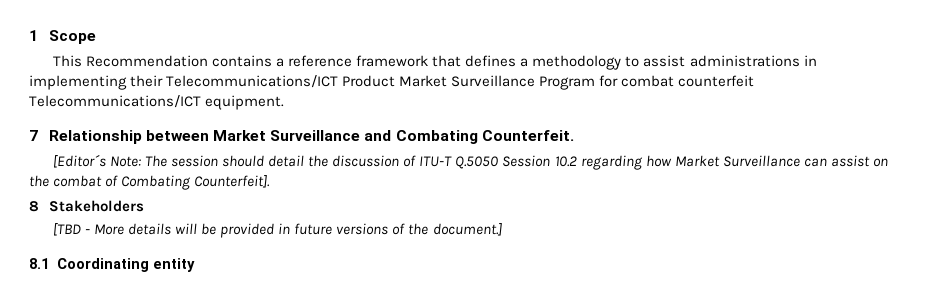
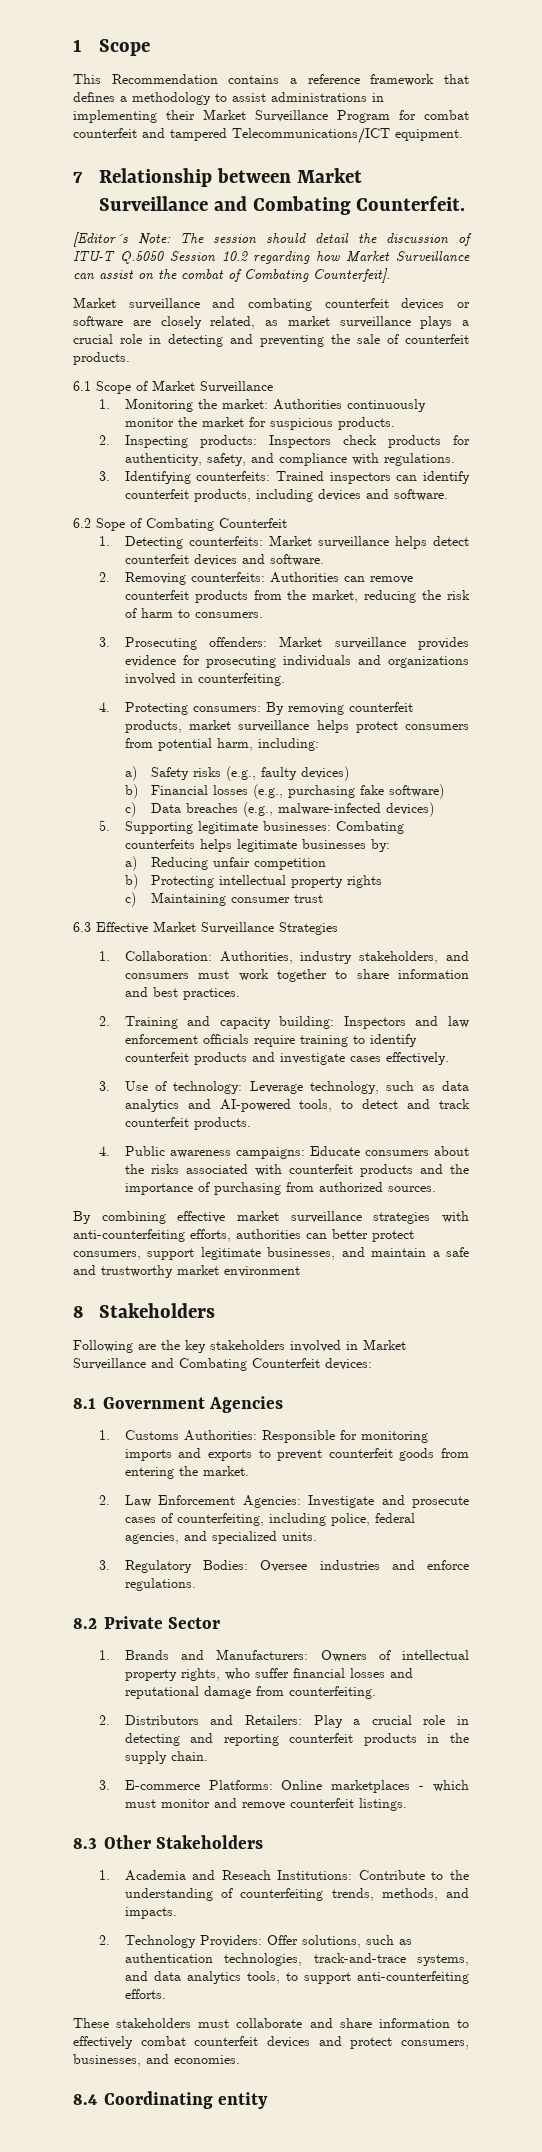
[166,75,396,88] Telecommunications/ICT Product -> (195, 115) none
(755, 81) none -> [142,128,227,141] and tampered
[29,200,144,212] [52,223,502,238] [29,258,49,269] 8 Stakeholders // [TBD - More details will be provided in future versions of the document.] // 8.1 -> [73,297,470,311] [73,316,469,329] [73,334,469,347] [73,352,130,365] [73,380,273,394] [98,398,426,412] [124,417,395,430] [98,435,470,448] [124,453,455,466] [98,471,470,484] [124,489,448,502] [73,518,287,531] [98,535,469,549] [124,554,324,566] [98,572,413,585] [124,590,470,603] [124,608,263,618] [98,636,469,650] [124,655,469,668] [124,673,285,686] [98,702,413,715] [124,720,469,733] [124,738,319,751] [124,766,349,781] [124,784,444,799] [124,802,434,817] [98,820,404,834] [124,839,390,852] [124,856,326,871] [124,874,382,889] [124,892,323,907] [73,921,338,935] [98,951,469,964] [124,969,469,982] [124,987,240,1000] [98,1016,469,1029] [124,1034,417,1047] [124,1052,449,1065] [98,1081,469,1094] [124,1099,470,1112] [124,1117,251,1130] [98,1146,469,1159] [124,1164,469,1177] [124,1182,436,1195] [73,1211,469,1224] [73,1229,414,1242] [73,1247,470,1260] [73,1265,300,1278] [73,1303,215,1318] [73,1339,406,1353] [73,1358,372,1371] [73,1396,284,1413] [98,1430,428,1443] [124,1448,469,1461] [124,1466,249,1479] [98,1495,469,1508] [124,1513,415,1526] [124,1531,317,1544] [98,1560,469,1573] [124,1578,196,1591] [73,1616,221,1629] [98,1649,469,1662] [124,1668,413,1681] [124,1686,376,1699] [98,1715,469,1728] [124,1733,469,1746] [124,1751,208,1764] [98,1780,469,1793] [124,1798,407,1811] [73,1835,264,1849] [98,1870,469,1881] [124,1888,469,1901] [124,1907,177,1919] [98,1935,412,1948] [124,1953,469,1966] [124,1971,469,1984] [124,1989,166,1999] [73,2018,470,2028] [73,2036,469,2049] [73,2054,240,2067] [73,2094,97,2105] Market surveillance and combating counterfeit devices or software are closely related, as market surveillance plays a crucial role in detecting and preventing the sale of counterfeit products. // 6.1 Scope of Market Surveillance // 1. Monitoring the market: Authorities continuously monitor the market for suspicious products. // 2. Inspecting products: Inspectors check products for authenticity, safety, and compliance with regulations. // 3. Identifying counterfeits: Trained inspectors can identify counterfeit products, including devices and software. // 6.2 Sope of Combating Counterfeit // 1. Detecting counterfeits: Market surveillance helps detect counterfeit devices and software. // 2. Removing counterfeits: Authorities can remove counterfeit products from the market, reducing the risk of harm to consumers. // 3. Prosecuting offenders: Market surveillance provides evidence for prosecuting individuals and organizations involved in counterfeiting. // 4. Protecting consumers: By removing counterfeit products, market surveillance helps protect consumers from potential harm, including: // a) Safety risks (e.g., faulty devices) // b) Financial losses (e.g., purchasing fake software) // c) Data breaches (e.g., malware-infected devices) // 5. Supporting legitimate businesses: Combating counterfeits helps legitimate businesses by: // a) Reducing unfair competition // b) Protecting intellectual property rights // c) Maintaining consumer trust // 6.3 Effective Market Surveillance Strategies // 1. Collaboration: Authorities, industry stakeholders, and consumers must work together to share information and best practices. // 2. Training and capacity building: Inspectors and law enforcement officials require training to identify counterfeit products and investigate cases effectively. // 3. Use of technology: Leverage technology, such as data analytics and AI-powered tools, to detect and track counterfeit products. // 4. Public awareness campaigns: Educate consumers about the risks associated with counterfeit products and the importance of purchasing from authorized sources. // By combining effective market surveillance strategies with anti-counterfeiting efforts, authorities can better protect consumers, support legitimate businesses, and maintain a safe and trustworthy market environment // 8 Stakeholders // Following are the key stakeholders involved in Market Surveillance and Combating Counterfeit devices: // 8.1 Government Agencies // 1. Customs Authorities: Responsible for monitoring imports and exports to prevent counterfeit goods from entering the market. // 2. Law Enforcement Agencies: Investigate and prosecute cases of counterfeiting, including police, federal agencies, and specialized units. // 3. Regulatory Bodies: Oversee industries and enforce regulations. // 8.2 Private Sector // 1. Brands and Manufacturers: Owners of intellectual property rights, who suffer financial losses and reputational damage from counterfeiting. // 2. Distributors and Retailers: Play a crucial role in detecting and reporting counterfeit products in the supply chain. // 3. E-commerce Platforms: Online marketplaces - which must monitor and remove counterfeit listings. // 8.3 Other Stakeholders // 1. Academia and Reseach Institutions: Contribute to the understanding of counterfeiting trends, methods, and impacts. // 2. Technology Providers: Offer solutions, such as authentication technologies, track-and-trace systems, and data analytics tools, to support anti-counterfeiting efforts. // These stakeholders must collaborate and share information to effectively combat counterfeit devices and protect consumers, businesses, and economies. // 8.4

